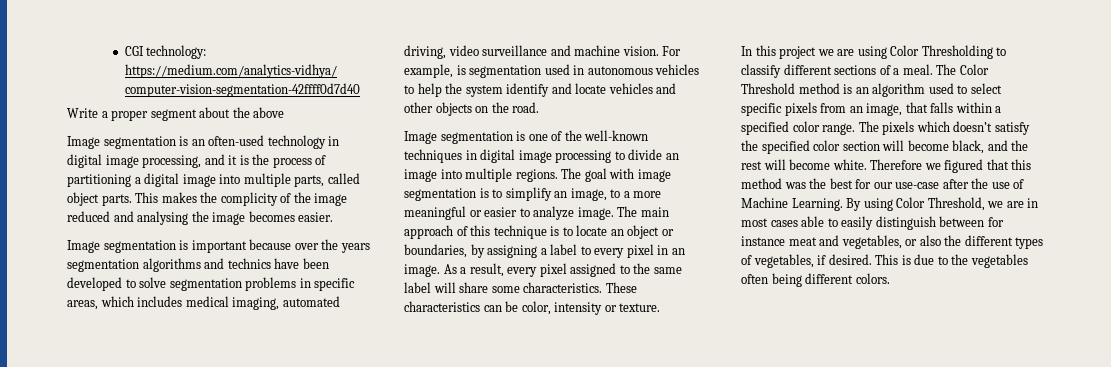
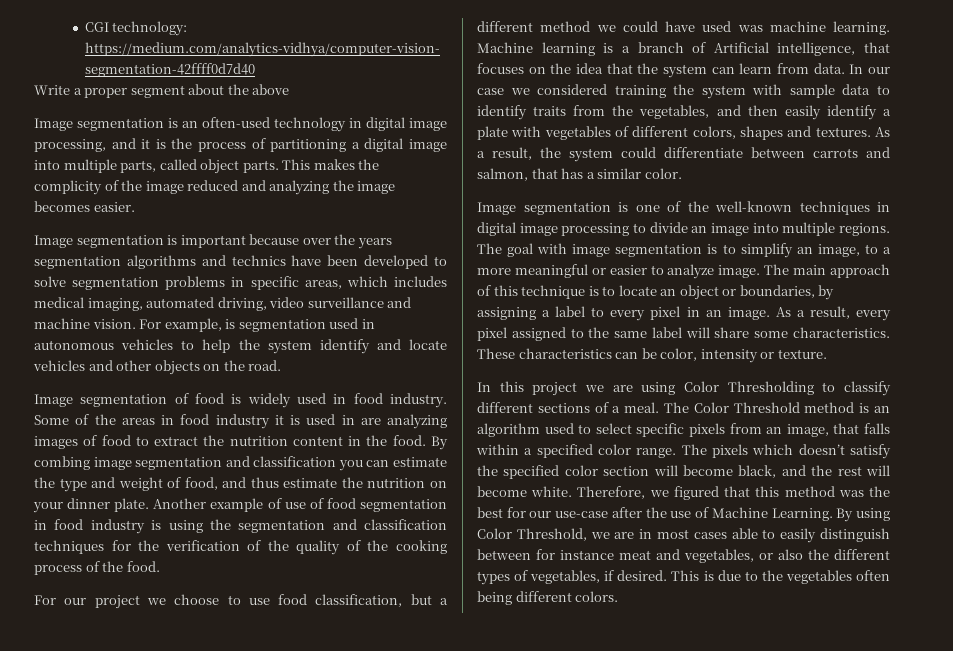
[137,211,189,225] analysing -> [269,180,330,195] analyzing
(540, 107) none -> [34,393,447,408] [34,414,447,429] [34,435,448,450] [34,456,447,471] [34,477,447,492] [33,498,447,513] [34,519,447,534] [34,540,447,555] [34,561,160,575] [34,594,449,609] [477,21,890,35] [477,42,890,56] [477,63,890,78] [477,84,890,99] [477,105,891,120] [477,126,890,140] [477,147,890,162] [477,168,682,181] // Image segmentation of food is widely used in food industry. Some of the areas in food industry it is used in are analyzing images of food to extract the nutrition content in the food. By combing image segmentation and classification you can estimate the type and weight of food, and thus estimate the nutrition on your dinner plate. Another example of use of food segmentation in food industry is using the segmentation and classification techniques for the verification of the quality of the cooking process of the food. // For our project we choose to use food classification, but a different method we could have used was machine learning. Machine learning is a branch of Artificial intelligence, that focuses on the idea that the system can learn from data. In our case we considered training the system with sample data to identify traits from the vegetables, and then easily identify a plate with vegetables of different colors, shapes and textures. As a result, the system could differentiate between carrots and salmon, that has a similar color.
[870,159,923,170] Therefore -> [577,486,646,499] Therefore,

